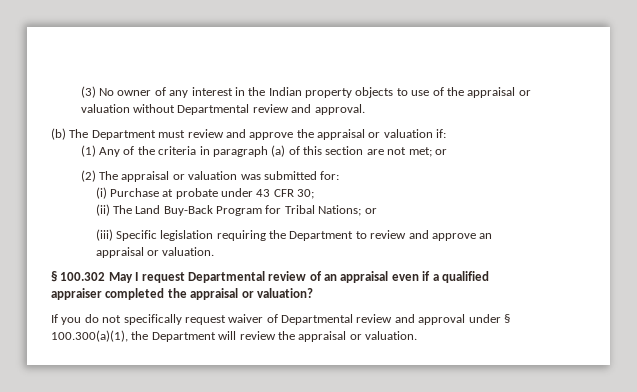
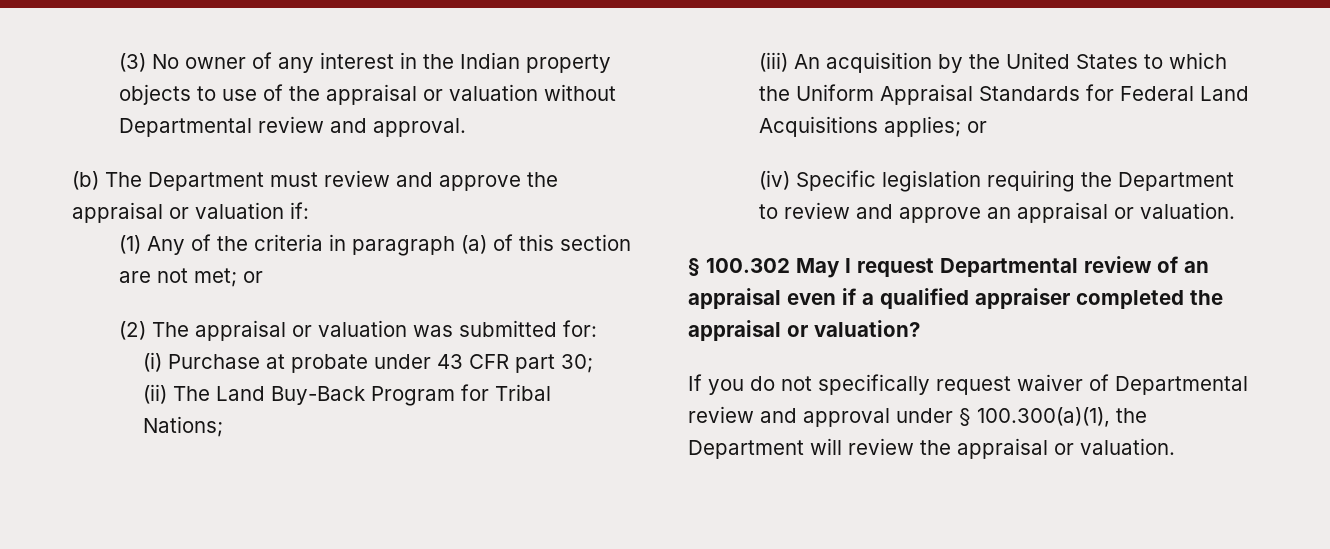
(294, 193) none -> [515,354,556,373] part
[364,208,377,214] [95,229,113,241] or // (iii) -> [759,52,1228,73] [759,84,1250,105] [759,116,988,137] [759,170,791,190] // (iii) An acquisition by the United States to which the Uniform Appraisal Standards for Federal Land Acquisitions applies; or // (iv)

